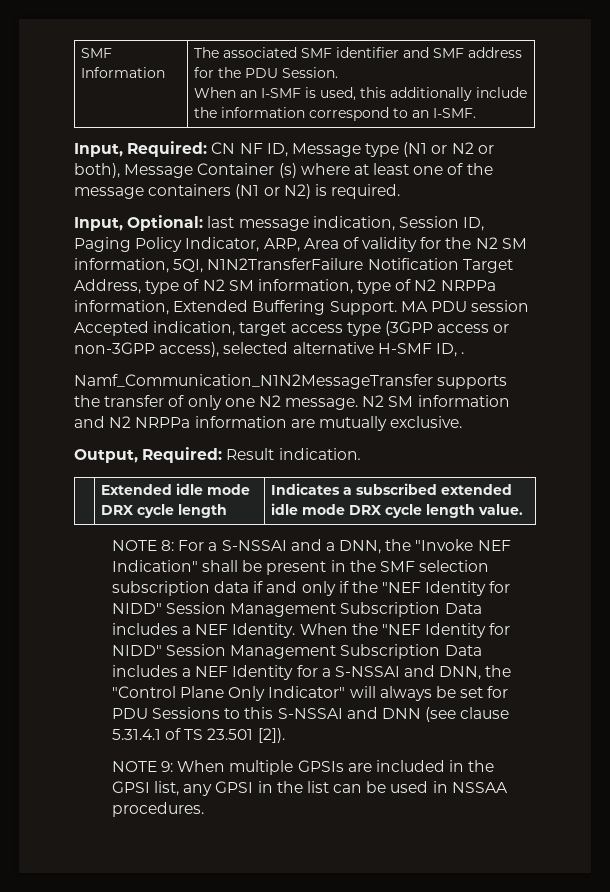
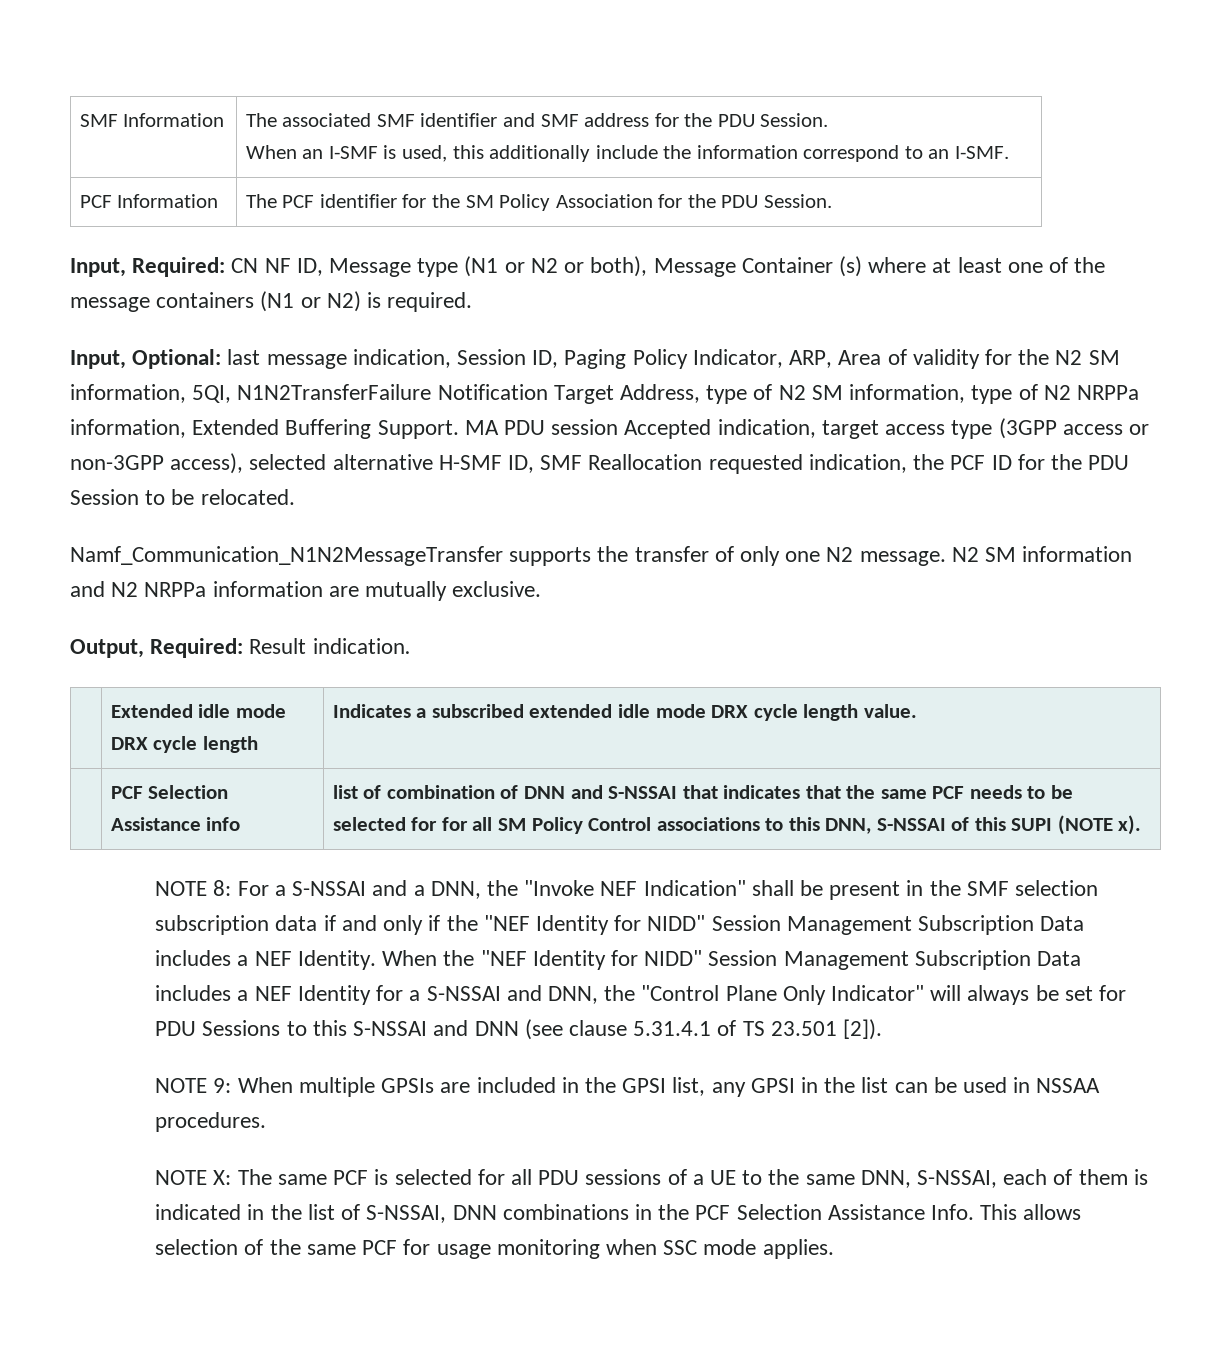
(476, 113) none -> [79,194,219,208] [245,194,832,211] // PCF Information | The PCF identifier for the SM Policy Association for the PDU Session.
[461,352,465,354] . -> [540,454,1130,474] [70,489,295,505] SMF Reallocation requested indication, the PCF ID for the PDU Session to be relocated.
(523, 509) none -> [110,785,229,799] [110,817,241,831] [332,785,1073,799] [332,815,1142,835] // | PCF Selection Assistance info | list of combination of DNN and S-NSSAI that indicates that the same PCF needs to be selected for for all SM Policy Control associations to this DNN, S-NSSAI of this SUPI (NOTE x).
(204, 809) none -> [155,1169,1148,1188] [155,1204,1082,1223] [155,1239,834,1259] // NOTE X: The same PCF is selected for all PDU sessions of a UE to the same DNN, S-NSSAI, each of them is indicated in the list of S-NSSAI, DNN combinations in the PCF Selection Assistance Info. This allows selection of the same PCF for usage monitoring when SSC mode applies.

